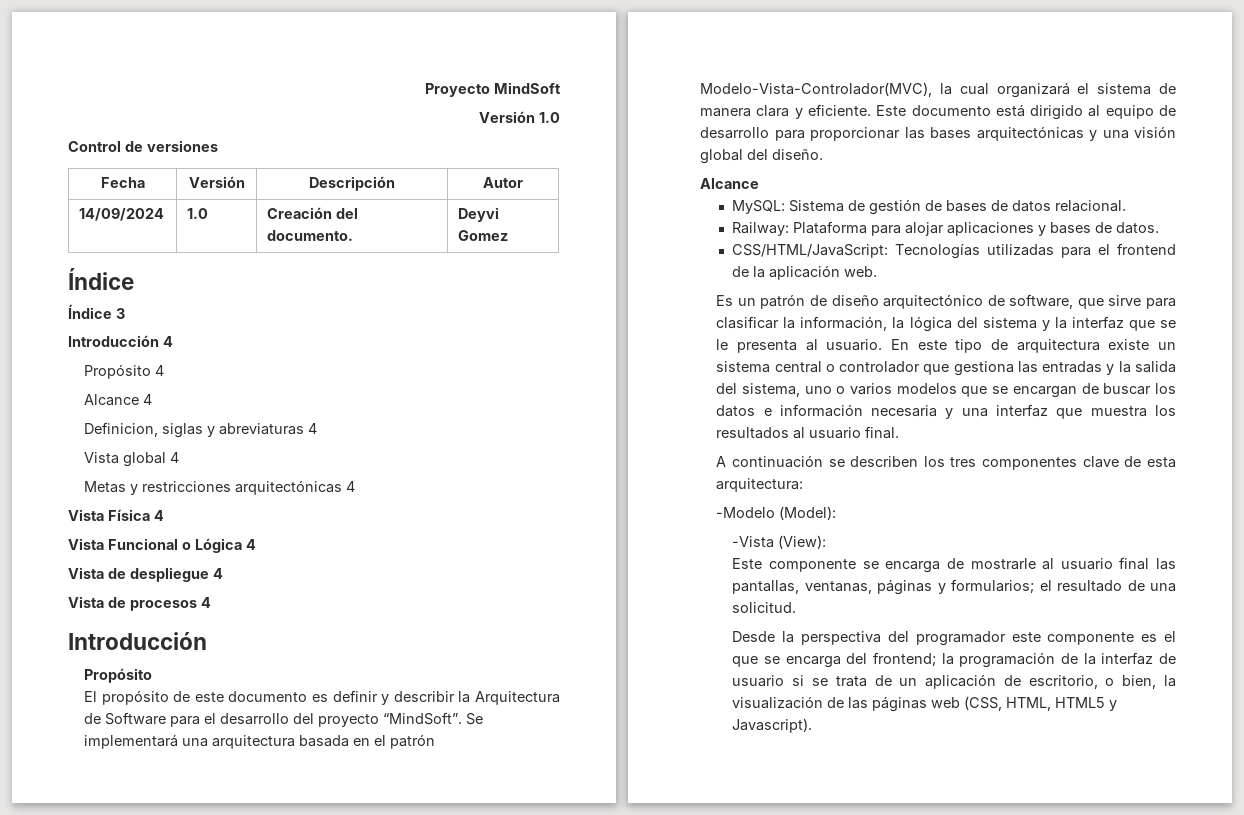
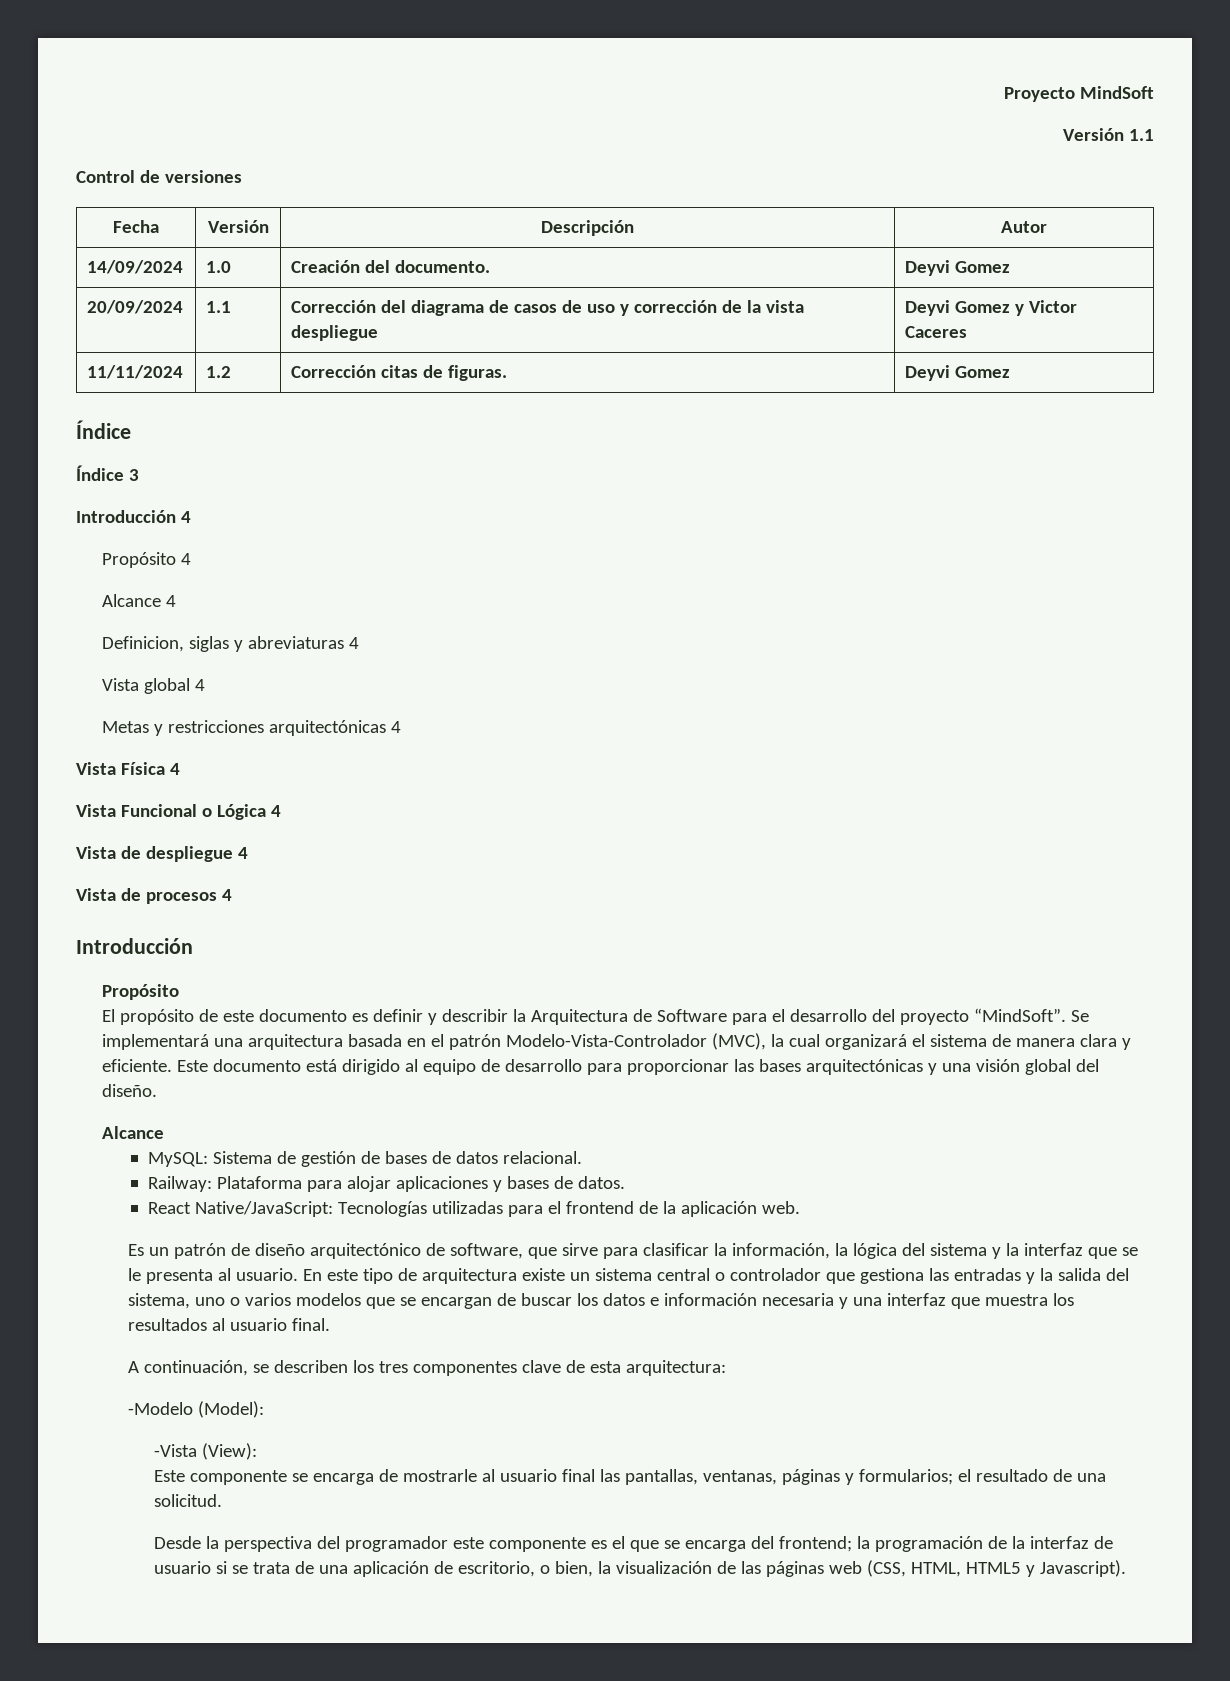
[539,112,560,123] 1.0 -> [1129,129,1154,141] 1.1
(509, 235) none -> [87,300,184,314] [206,301,232,313] [291,300,805,316] [291,325,379,341] [905,300,1078,316] [905,326,968,338] [87,365,184,379] [206,366,232,378] [291,365,508,381] [905,365,1011,381] // 20/09/2024 | 1.1 | Corrección del diagrama de casos de uso y corrección de la vista despliegue | Deyvi Gomez y Victor Caceres // 11/11/2024 | 1.2 | Corrección citas de figuras. | Deyvi Gomez
[700,82,933,97] Modelo-Vista-Controlador(MVC), -> [505,1033,766,1050] Modelo-Vista-Controlador (MVC),
[732,244,889,258] CSS/HTML/JavaScript: -> [148,1201,334,1217] React Native/JavaScript:
[731,455,823,468] continuación -> [143,1360,248,1376] continuación,
[899,678,918,686] un -> [318,1565,348,1574] una

